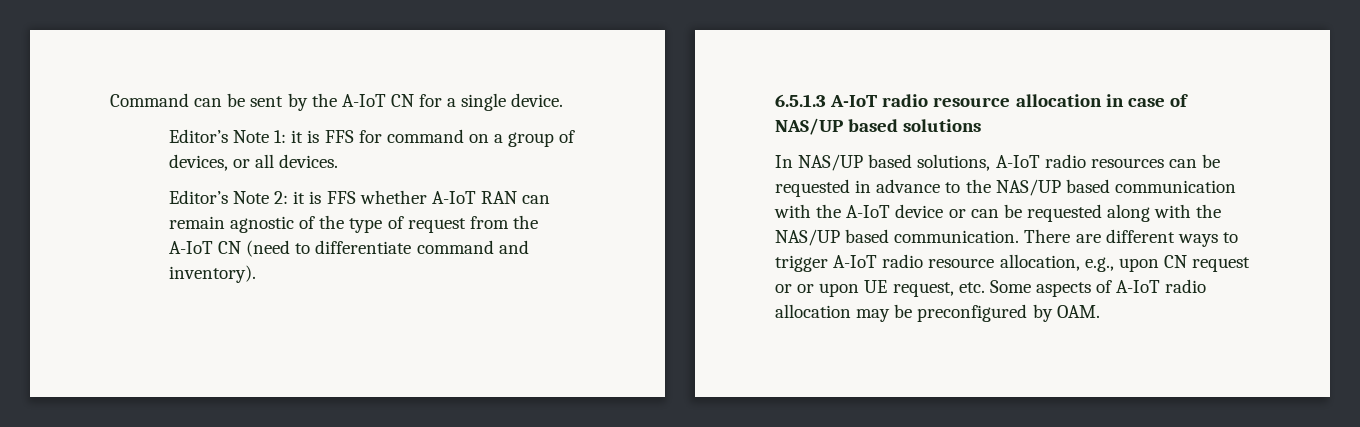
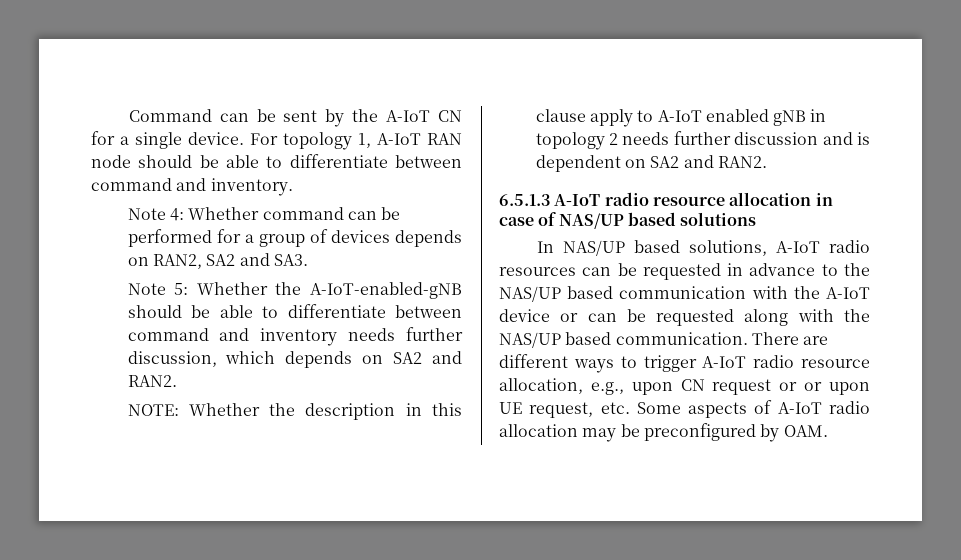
[168,129,576,147] [168,154,339,171] [168,190,551,204] [168,215,538,233] [168,240,529,257] [168,265,256,283] // Editor’s Note 1: it is FFS for command on a group of devices, or all devices. // Editor’s Note 2: it is FFS whether A-IoT RAN can remain agnostic of the type of request from the A-IoT CN (need to differentiate command and inventory). -> [250,132,462,150] [91,154,463,168] [91,178,293,196] [127,207,401,221] [127,229,462,247] [127,253,308,269] [127,282,463,299] [127,304,463,318] [127,327,463,346] [127,351,462,368] [127,375,177,387] [127,403,462,420] [535,109,827,127] [535,131,870,150] [535,155,767,172] For topology 1, A-IoT RAN node should be able to differentiate between command and inventory. // Note 4: Whether command can be performed for a group of devices depends on RAN2, SA2 and SA3. // Note 5: Whether the A-IoT-enabled-gNB should be able to differentiate between command and inventory needs further discussion, which depends on SA2 and RAN2. // NOTE: Whether the description in this clause apply to A-IoT enabled gNB in topology 2 needs further discussion and is dependent on SA2 and RAN2.

